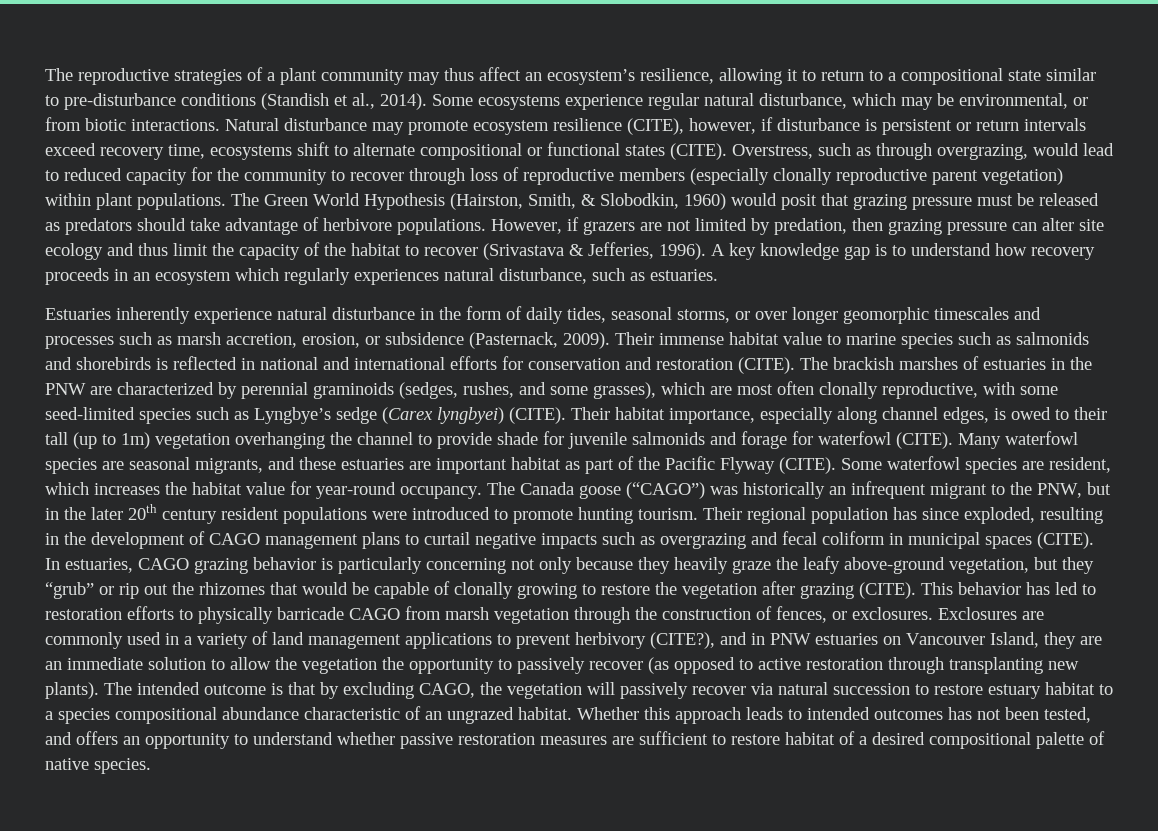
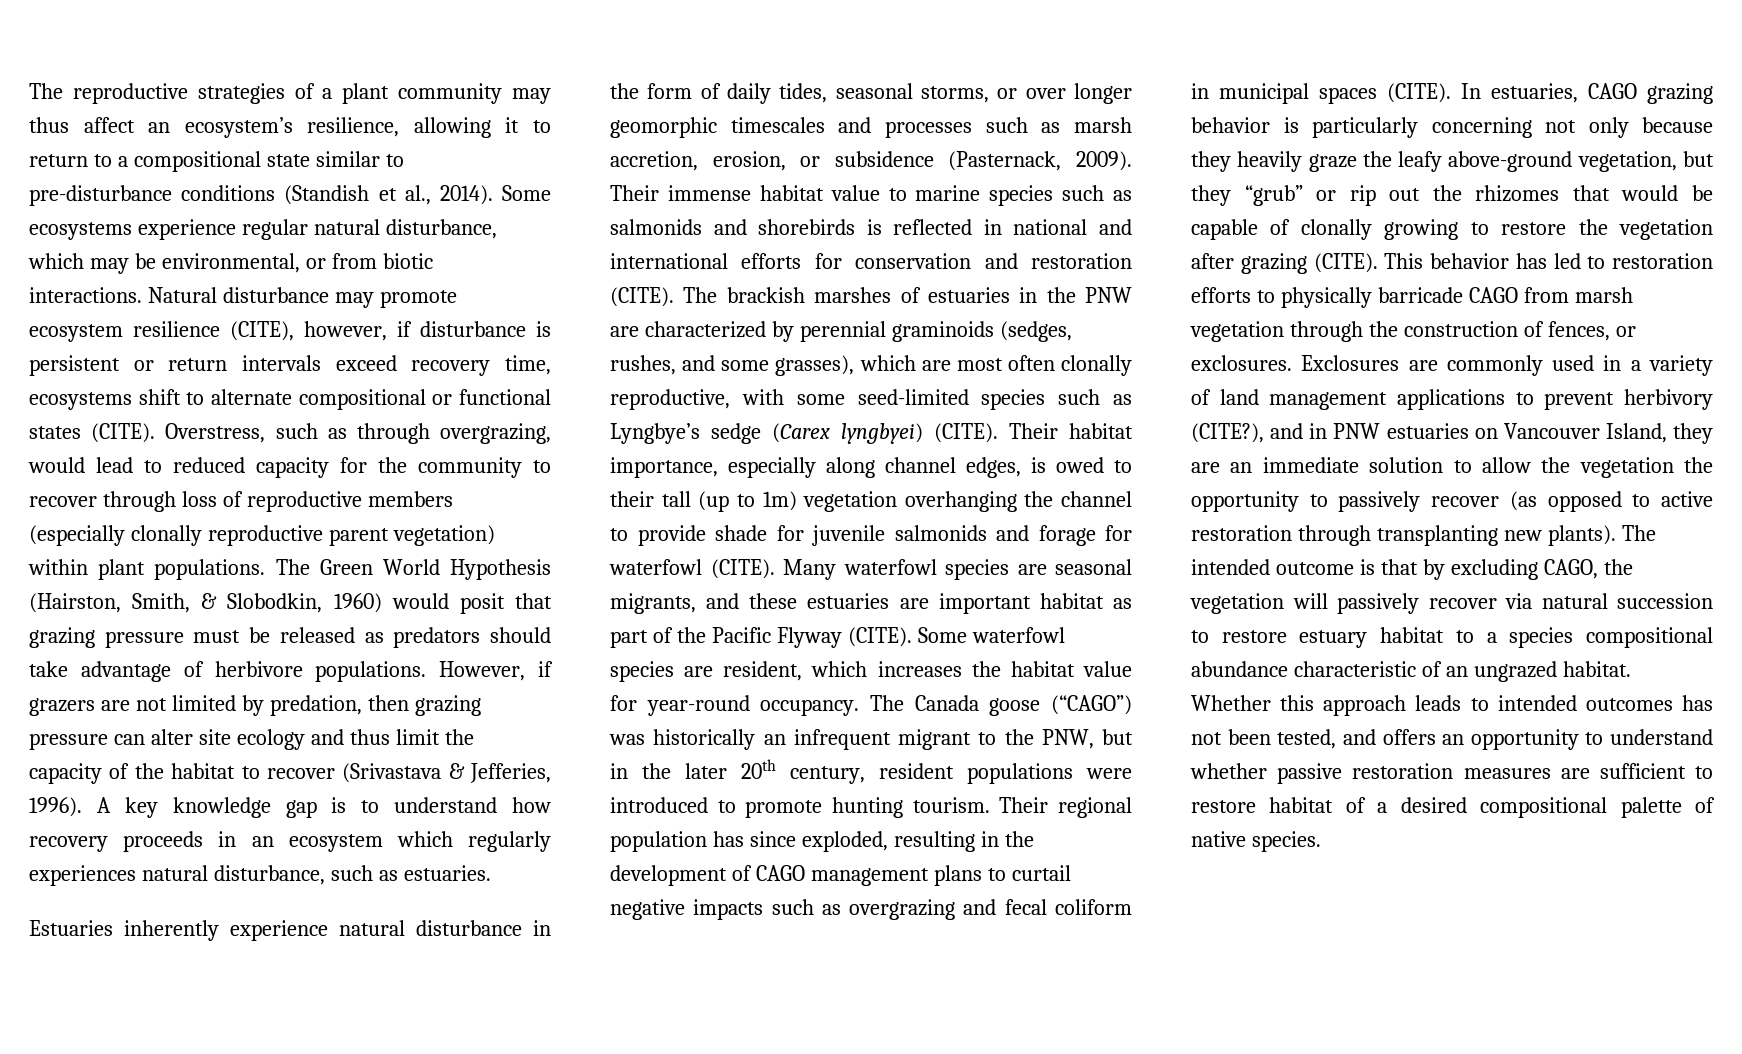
[162,509,217,524] century -> [790,766,865,784] century,

